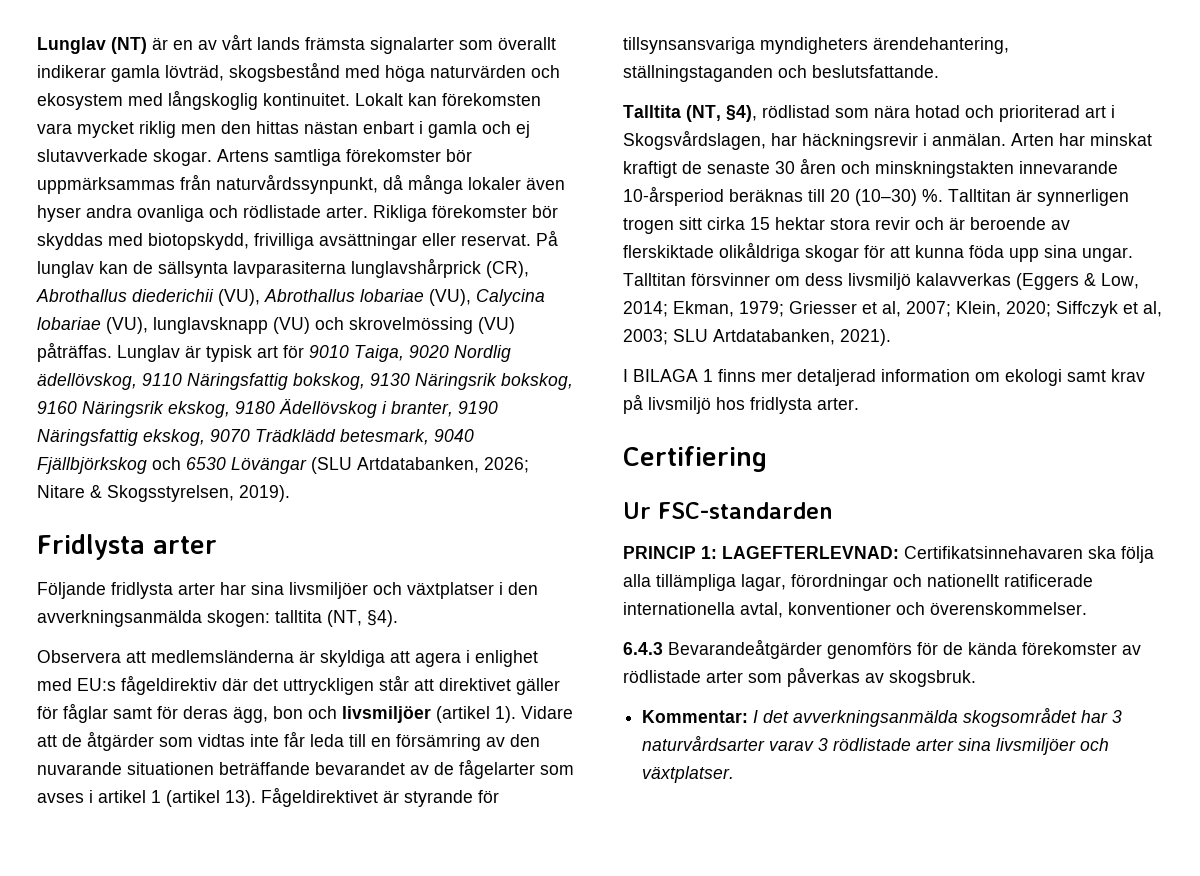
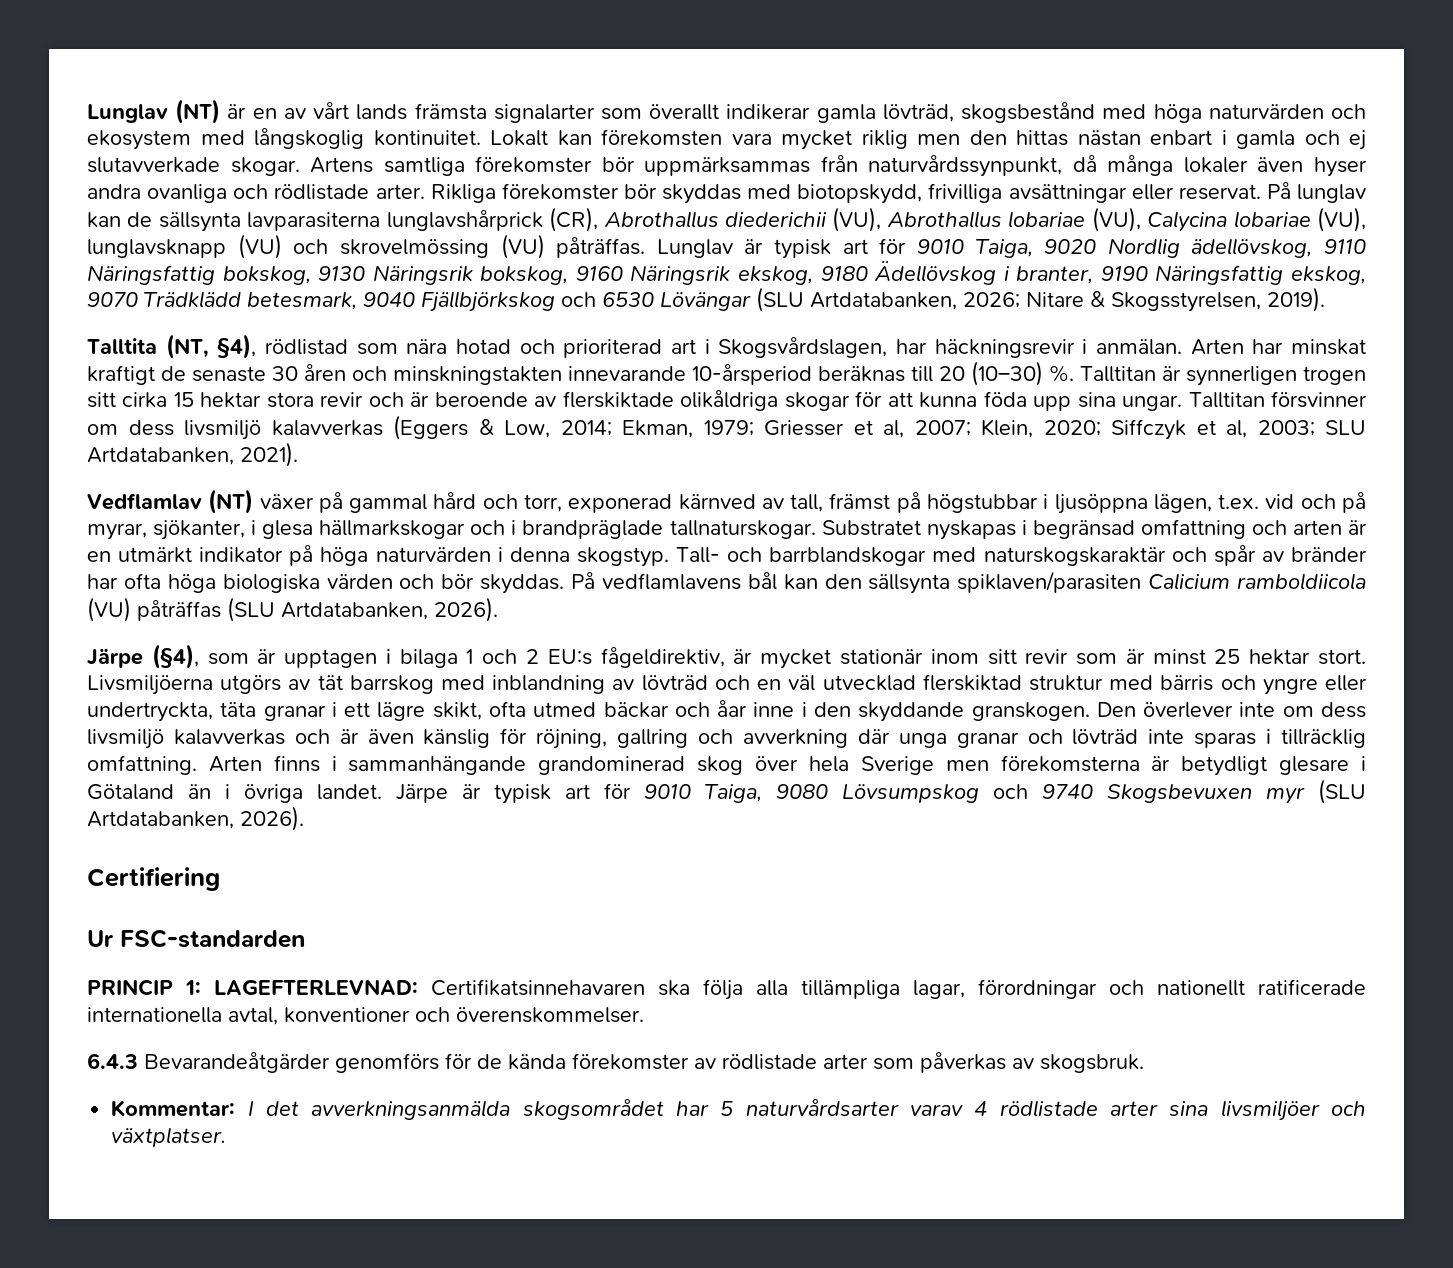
[37,534,217,560] [37,582,538,599] [37,610,398,627] [37,650,538,667] [37,675,560,695] [37,703,573,723] [37,731,540,751] [37,759,574,779] [37,787,499,807] [623,37,1009,54] [623,65,939,82] // Fridlysta arter // Följande fridlysta arter har sina livsmiljöer och växtplatser i den avverkningsanmälda skogen: talltita (NT, §4). // Observera att medlemsländerna är skyldiga att agera i enlighet med EU:s fågeldirektiv där det uttryckligen står att direktivet gäller för fåglar samt för deras ägg, bon och livsmiljöer (artikel 1). Vidare att de åtgärder som vidtas inte får leda till en försämring av den nuvarande situationen beträffande bevarandet av de fågelarter som avses i artikel 1 (artikel 13). Fågeldirektivet är styrande för tillsynsansvariga myndigheters ärendehantering, ställningstaganden och beslutsfattande. -> (1325, 299) none
[623,369,1145,386] [623,394,859,414] I BILAGA 1 finns mer detaljerad information om ekologi samt krav på livsmiljö hos fridlysta arter. -> [87,489,1366,514] [87,519,1367,540] [87,545,1367,567] [87,571,1366,594] [87,597,498,622] [87,644,1367,669] [87,674,1367,695] [87,700,1366,722] [87,728,1367,749] [87,755,1366,776] [87,779,1366,804] [87,806,304,831] Vedflamlav (NT) växer på gammal hård och torr, exponerad kärnved av tall, främst på högstubbar i ljusöppna lägen, t.ex. vid och på myrar, sjökanter, i glesa hällmarkskogar och i brandpräglade tallnaturskogar. Substratet nyskapas i begränsad omfattning och arten är en utmärkt indikator på höga naturvärden i denna skogstyp. Tall- och barrblandskogar med naturskogskaraktär och spår av bränder har ofta höga biologiska värden och bör skyddas. På vedflamlavens bål kan den sällsynta spiklaven/parasiten Calicium ramboldiicola (VU) påträffas (SLU Artdatabanken, 2026). // Järpe (§4), som är upptagen i bilaga 1 och 2 EU:s fågeldirektiv, är mycket stationär inom sitt revir som är minst 25 hektar stort. Livsmiljöerna utgörs av tät barrskog med inblandning av lövträd och en väl utvecklad flerskiktad struktur med bärris och yngre eller undertryckta, täta granar i ett lägre skikt, ofta utmed bäckar och åar inne i den skyddande granskogen. Den överlever inte om dess livsmiljö kalavverkas och är även känslig för röjning, gallring och avverkning där unga granar och lövträd inte sparas i tillräcklig omfattning. Arten finns i sammanhängande grandominerad skog över hela Sverige men förekomsterna är betydligt glesare i Götaland än i övriga landet. Järpe är typisk art för 9010 Taiga, 9080 Lövsumpskog och 9740 Skogsbevuxen myr (SLU Artdatabanken, 2026).
[1112,710,1123,723] 3 -> [720,1101,734,1116] 5
[818,738,829,751] 3 -> [974,1101,988,1116] 4

